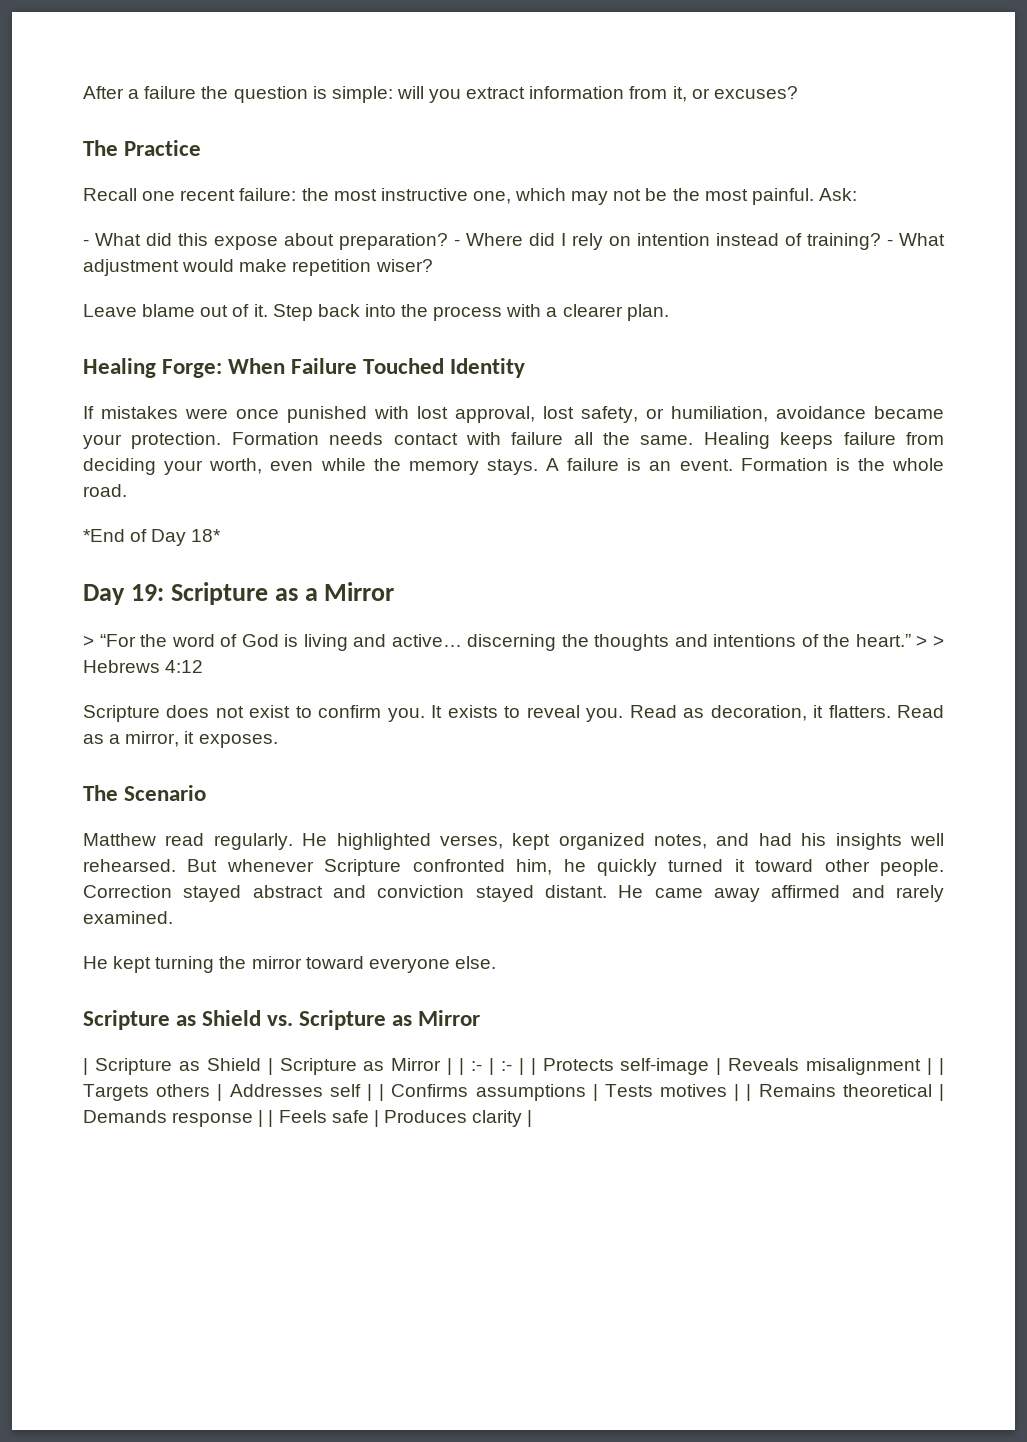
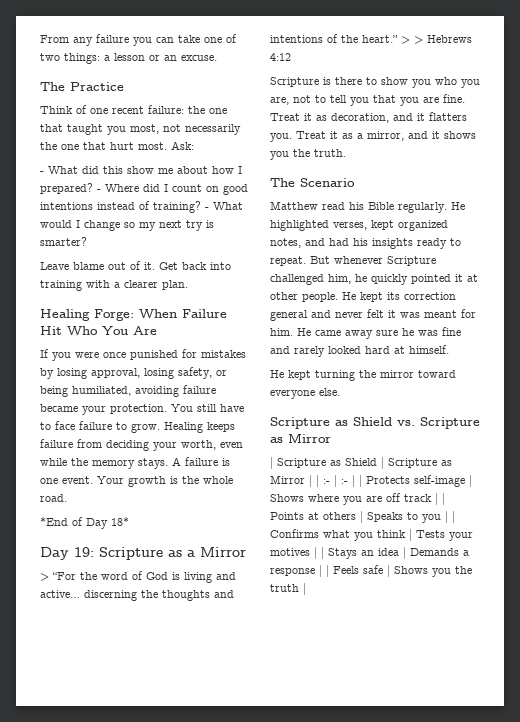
[83,86,798,103] After a failure the question is simple: will you extract information from it, or excuses? -> [40,34,237,46] [40,53,217,64] From any failure you can take one of two things: a lesson or an excuse.
[83,188,137,201] Recall -> [40,105,87,114] Think of
[333,188,814,205] most instructive one, which may not be the most painful. -> [209,108,227,114] [40,124,241,135] [40,142,167,150] one that taught you most, not necessarily the one that hurt most.
[214,233,710,250] expose about preparation? - Where did I rely on intention -> [127,166,242,174] [40,183,248,195] [40,202,93,210] show me about how I prepared? - Where did I count on good intentions
[83,259,433,276] adjustment would make repetition wiser? -> [40,220,214,231] [40,237,87,246] would I change so my next try is smarter?
[272,304,313,321] Step -> [159,262,178,270] Get
[401,304,503,321] the process -> [40,280,82,291] training
[363,358,526,378] Touched Identity -> [40,326,157,335] Hit Who You Are
[101,406,178,419] mistakes -> [52,352,71,361] you
[374,406,944,423] [83,432,694,449] with lost approval, lost safety, or humiliation, avoidance became your protection. Formation needs contact with failure all the same. -> [182,349,246,358] [40,367,227,379] [40,385,216,397] [40,404,244,415] [40,421,160,433] for mistakes by losing approval, losing safety, or being humiliated, avoiding failure became your protection. You still have to face failure to grow.
[649,458,828,471] an event. Formation -> [40,476,166,487] one event. Your growth
[166,705,945,722] [83,731,278,748] does not exist to confirm you. It exists to reveal you. Read as decoration, it flatters. Read as a mirror, it exposes. -> [323,77,480,88] [270,94,465,106] [270,112,467,123] [270,131,476,142] [270,149,346,160] is there to show you who you are, not to tell you that you are fine. Treat it as decoration, and it flatters you. Treat it as a mirror, and it shows you the truth.
(205, 839) none -> [349,202,394,210] his Bible
[909,833,944,846] [83,859,176,872] well rehearsed. -> [417,238,461,249] [270,256,306,266] ready to repeat.
[412,859,505,872] confronted -> [270,274,324,285] challenged
[668,859,944,876] [83,885,945,902] [83,911,173,924] turned it toward other people. Correction stayed abstract and conviction stayed distant. He came away affirmed and rarely examined. -> [411,274,478,284] [270,292,456,302] [270,309,476,321] [270,327,461,339] [270,345,449,357] pointed it at other people. He kept its correction general and never felt it was meant for him. He came away sure he was fine and rarely looked hard at himself.
[728,1058,945,1075] [83,1084,586,1101] Reveals misalignment | | Targets others | Addresses self | | Confirms assumptions -> [270,493,445,505] [270,511,455,523] [270,529,406,541] Shows where you are off track | | Points at others | Speaks to you | | Confirms what you think
(653, 1090) none -> [449,532,473,541] your
[758,1084,932,1097] Remains theoretical -> [328,548,399,559] Stays an idea
(167, 1116) none -> [463,550,469,556] a
[383,1110,523,1127] Produces clarity -> [394,566,472,577] [270,584,299,592] Shows you the truth

